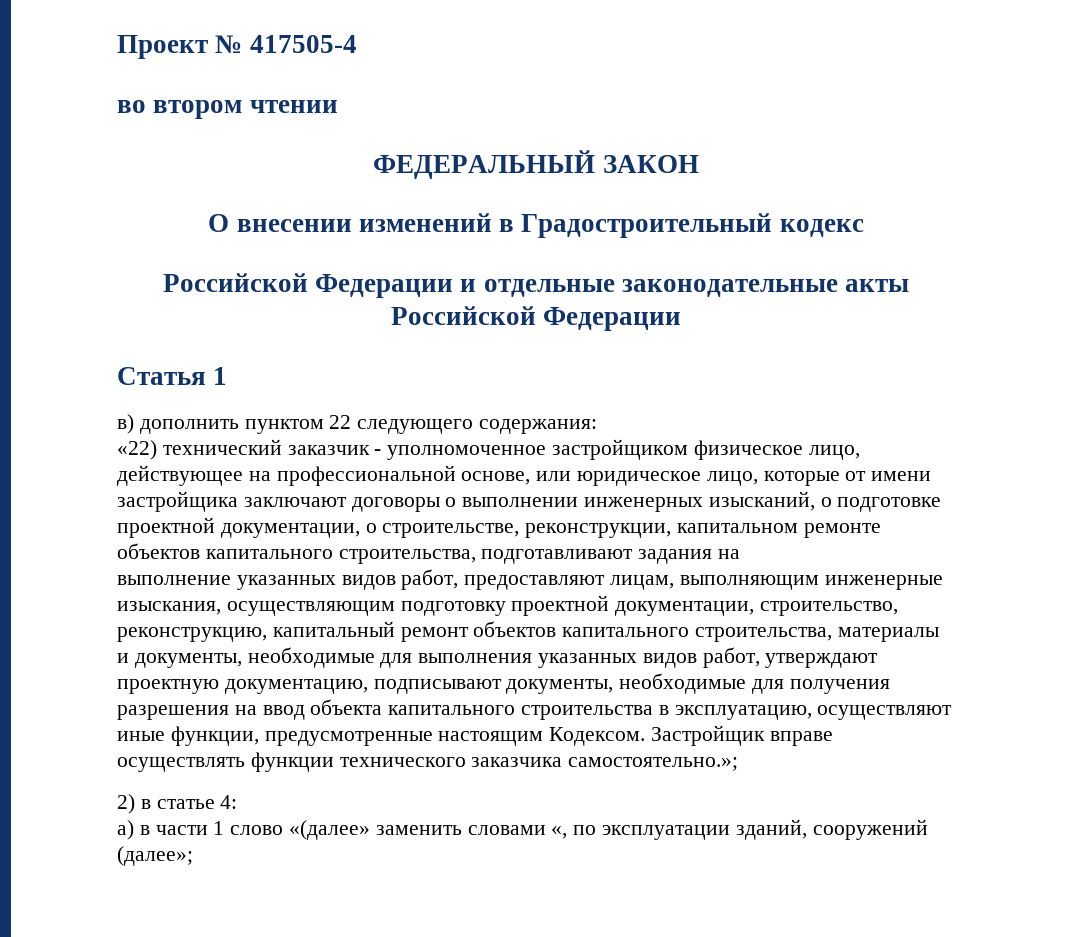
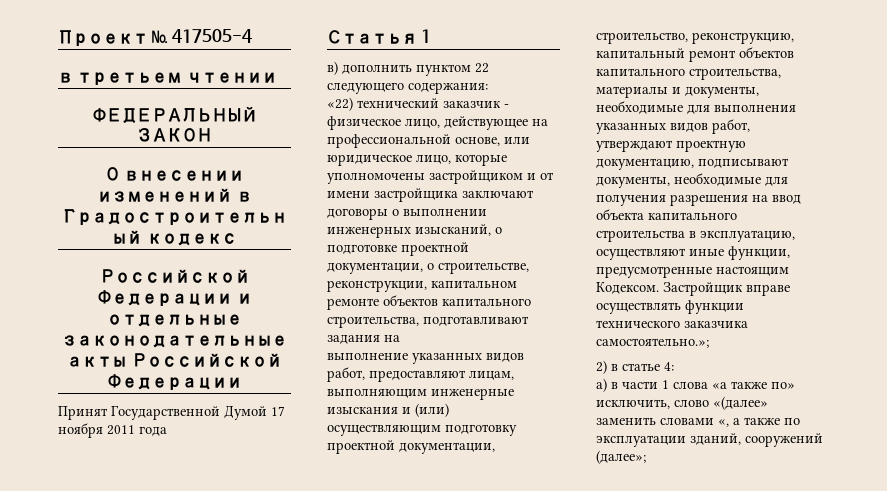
[117,100,243,119] во втором -> [58,72,183,85] в третьем
(682, 319) none -> [58,405,285,420] [58,423,167,438] // Принят Государственной Думой 17 ноября 2011 года
[387,439,689,460] уполномоченное застройщиком -> (509, 106) none
(840, 478) none -> [327,170,536,184] уполномочены застройщиком и
[117,601,221,615] изыскания, -> [327,403,449,417] изыскания и (или)
(225, 828) none -> [673,381,795,389] [596,399,670,409] слова «а также по» исключить,
(568, 832) none -> [733,417,780,425] а также

